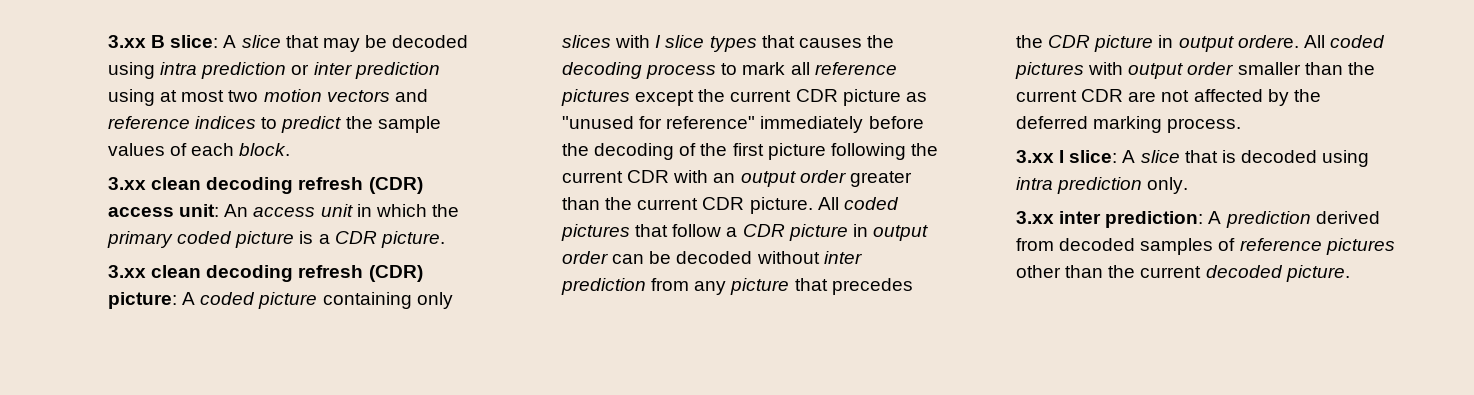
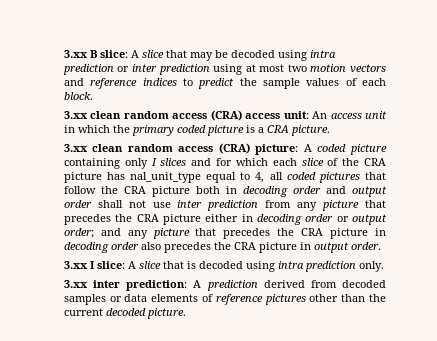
[206,177,423,194] decoding refresh (CDR) -> [123,110,242,121] random access (CRA)
[334,231,377,244] CDR -> [266,125,289,133] CRA
[206,265,423,282] decoding refresh (CDR) -> [127,143,250,154] random access (CRA)
[562,35,894,52] [562,62,897,79] [561,89,927,106] [562,116,924,133] [562,143,938,160] [562,170,912,187] [562,197,899,214] [561,224,928,241] [562,251,820,264] slices with I slice types that causes the decoding process to mark all reference pictures except the current CDR picture as "unused for reference" immediately before the decoding of the first picture following the current CDR with an output order greater than the current CDR picture. All coded pictures that follow a CDR picture in output order can be decoded without -> [150,158,386,166] [63,172,387,183] [63,186,387,197] [63,200,171,208] I slices and for which each slice of the CRA picture has nal_unit_type equal to 4, all coded pictures that follow the CRA picture both in decoding order and output order shall not use
[1048,35,1385,52] [1015,62,1375,79] [1016,89,1321,106] [1016,116,1242,133] CDR picture in output ordere. All coded pictures with output order smaller than the current CDR are not affected by the deferred marking process. -> [136,214,387,225] [63,228,387,239] [63,242,381,253] CRA picture either in decoding order or output order; and any picture that precedes the CRA picture in decoding order also precedes the CRA picture in output order.
(1214, 246) none -> [109,294,199,302] or data elements

